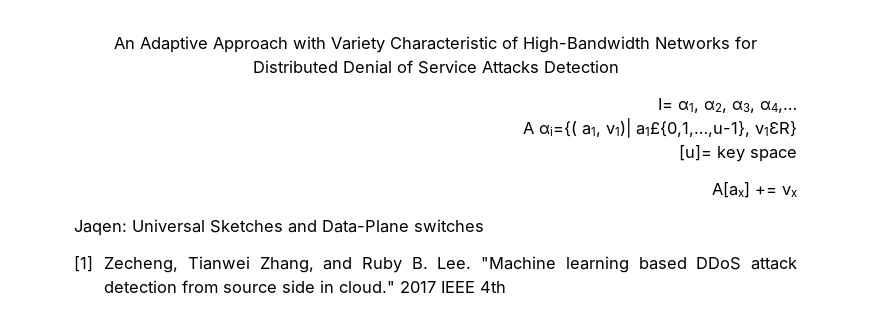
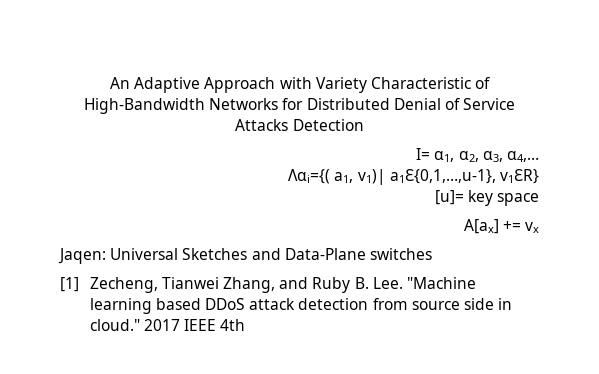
[523,121,577,137] А αi={( -> [288,169,331,184] Ʌαi={(
[636,121,750,137] a1£{0,1,…,u-1}, -> [389,169,496,184] a1Ɛ{0,1,…,u-1},

